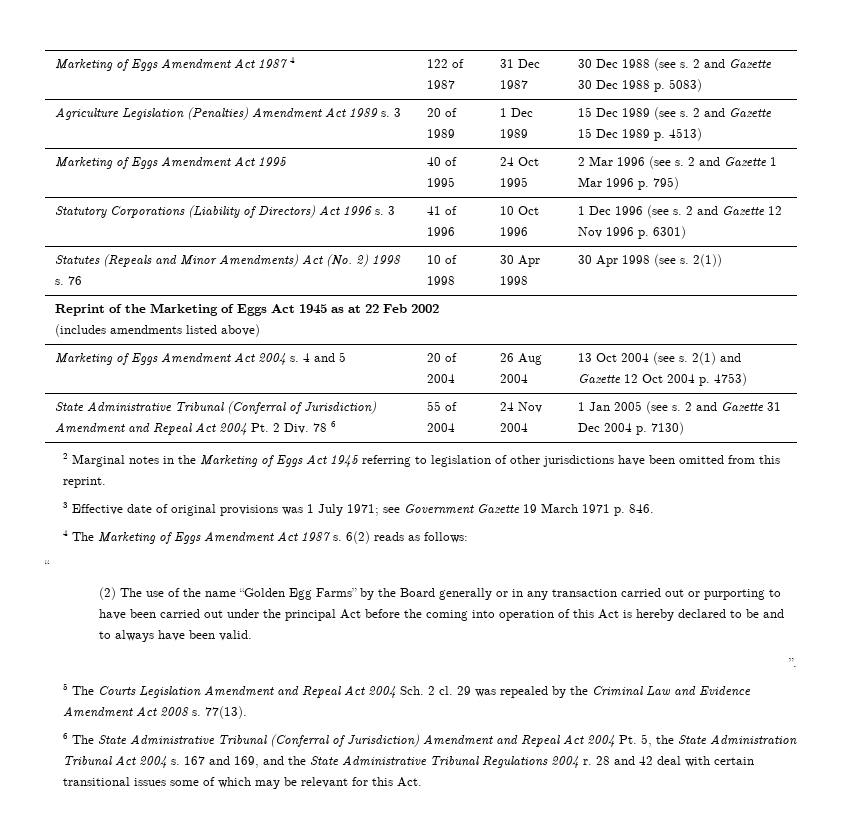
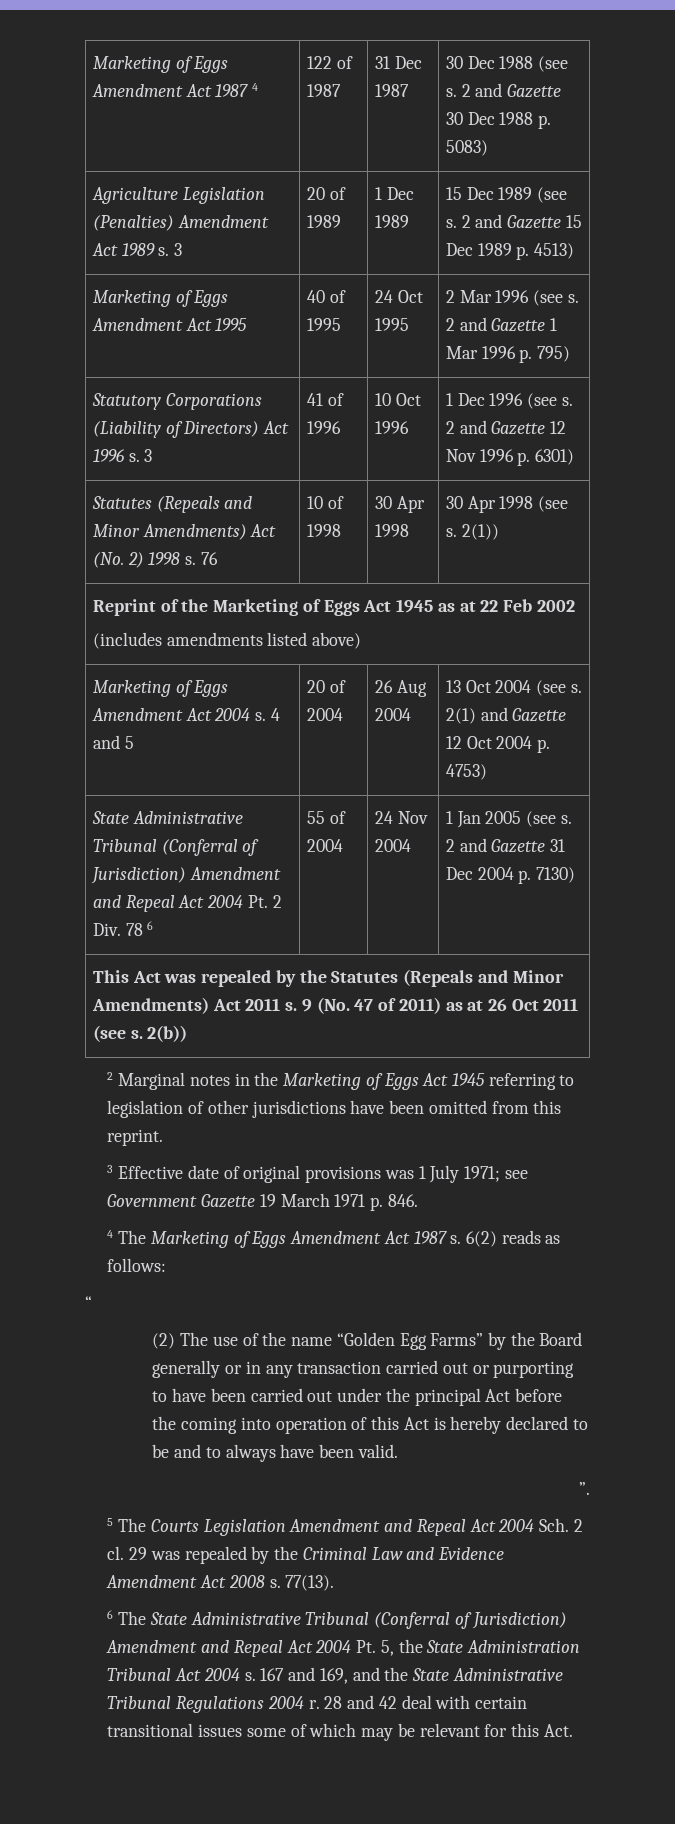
(685, 428) none -> [93,969,564,987] [92,997,579,1014] [93,1025,188,1042] // This Act was repealed by the Statutes (Repeals and Minor Amendments) Act 2011 s. 9 (No. 47 of 2011) as at 26 Oct 2011 (see s. 2(b))

